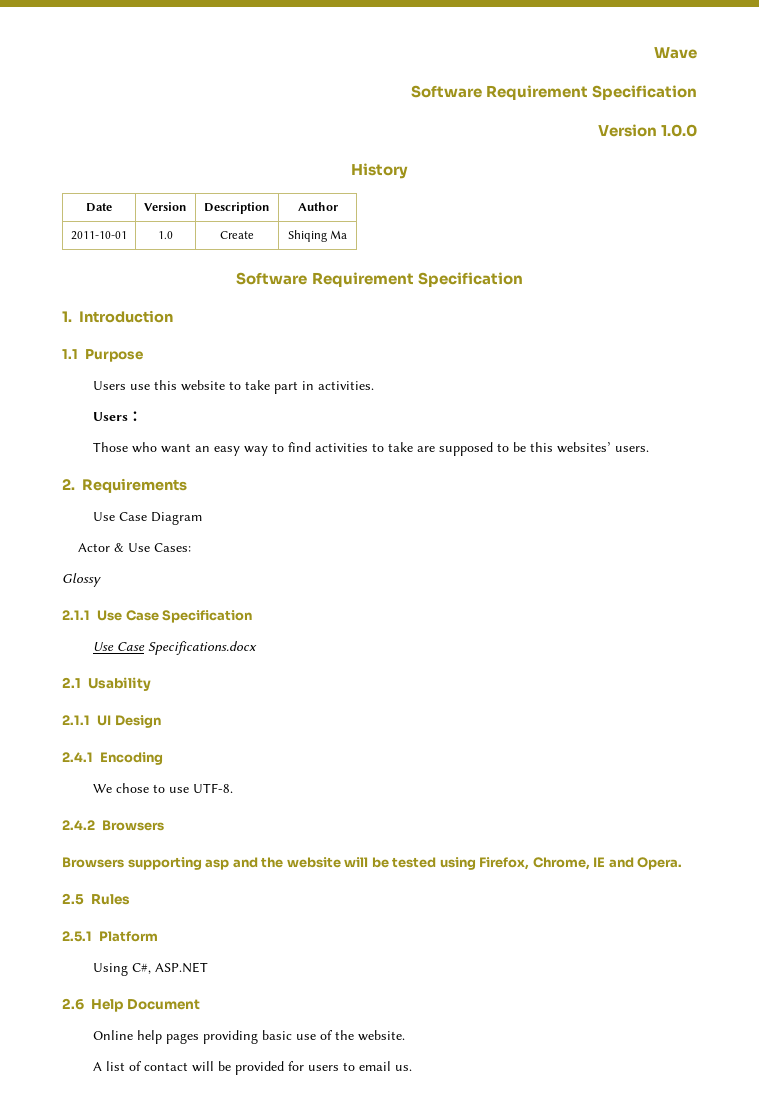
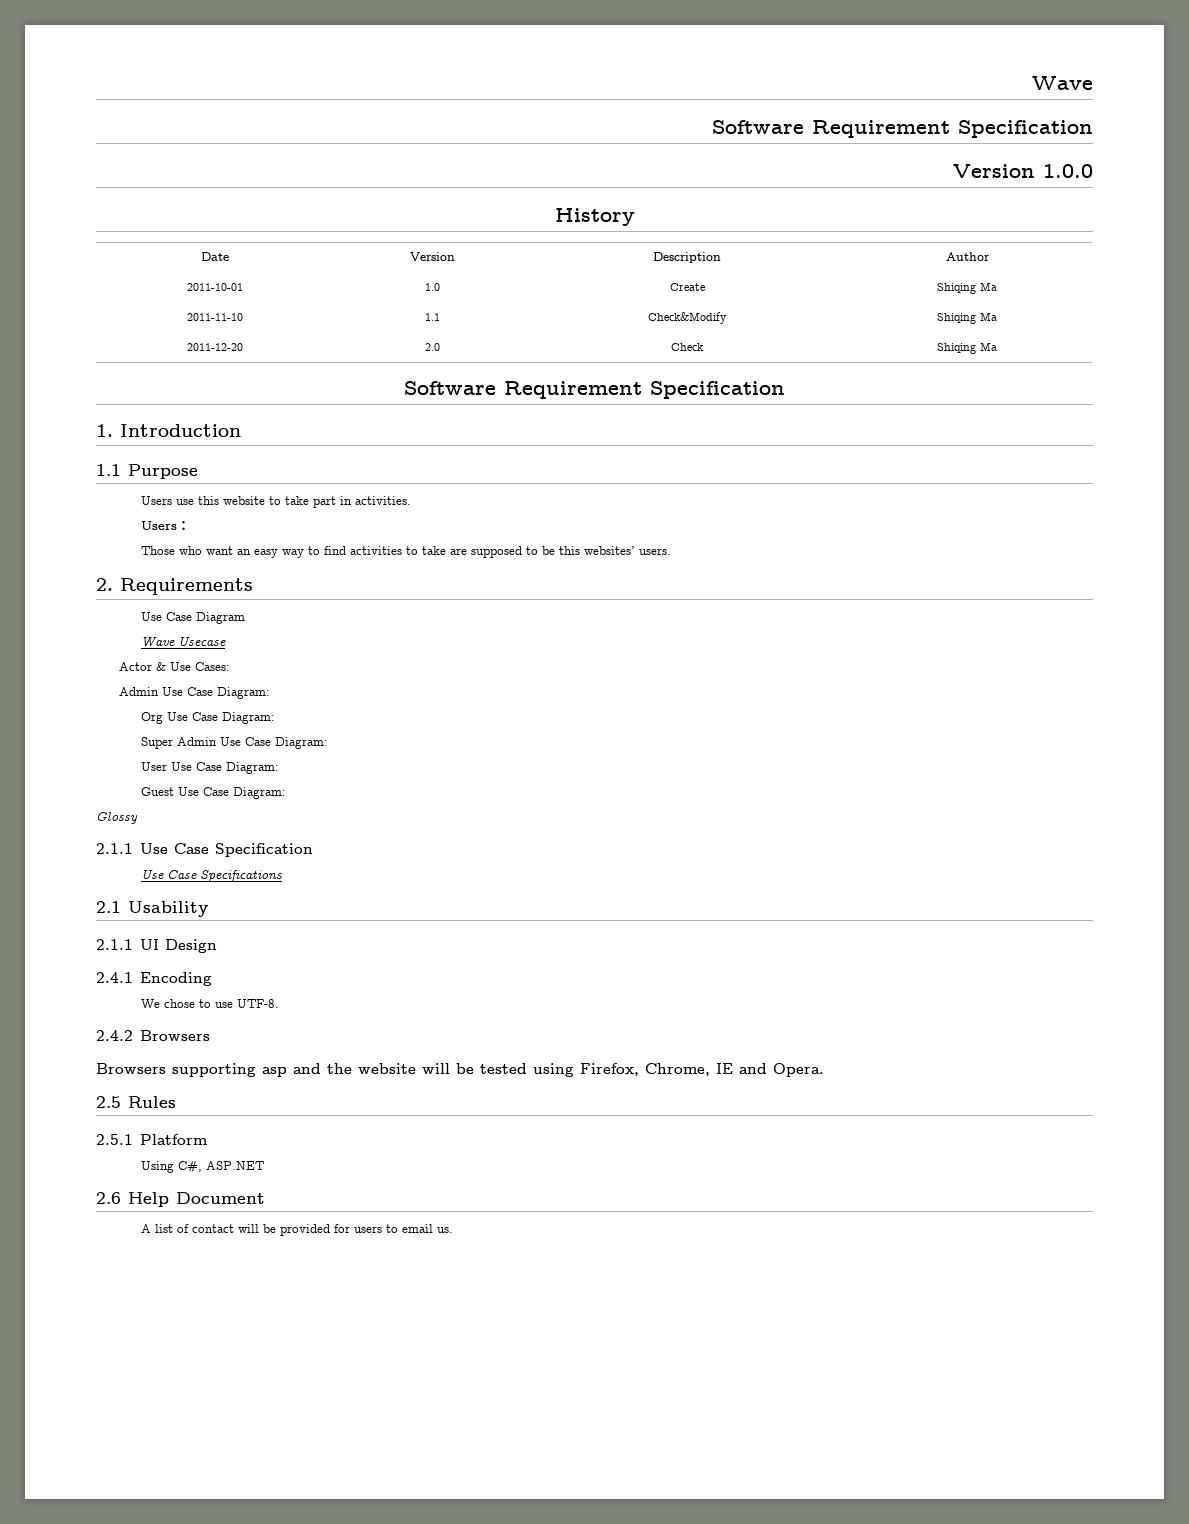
(348, 234) none -> [186,313,243,321] [424,313,440,321] [648,312,727,324] [937,312,997,324] [186,343,243,351] [424,343,440,351] [671,343,704,351] [937,342,997,354] // 2011-11-10 | 1.1 | Check&Modify | Shiqing Ma // 2011-12-20 | 2.0 | Check | Shiqing Ma
(203, 518) none -> [141,636,227,647] // Wave Usecase
(191, 547) none -> [118,687,270,699] [141,712,276,724] [141,737,329,749] [141,762,280,774] [141,787,287,799] // Admin Use Case Diagram: // Org Use Case Diagram: // Super Admin Use Case Diagram: // User Use Case Diagram: // Guest Use Case Diagram:
[148,641,258,655] Specifications.docx -> [200,870,283,882] Specifications
[93,1030,406,1044] // Online help pages providing basic use of the website. -> (265, 1198) none

